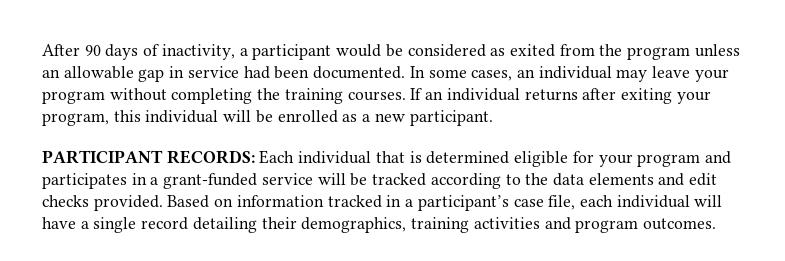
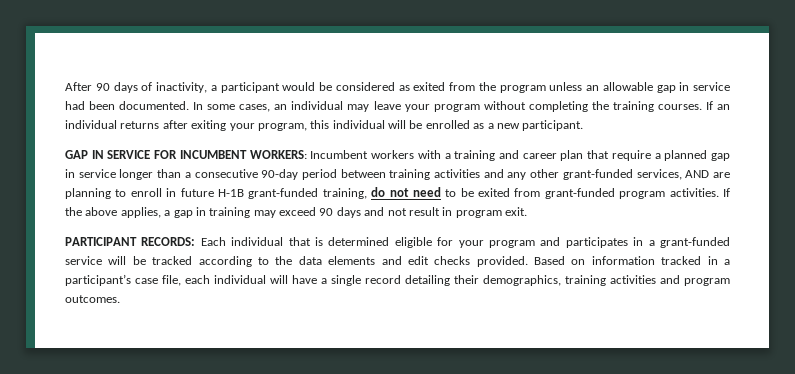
(493, 118) none -> [65,150,730,161] [65,169,730,180] [65,187,731,199] [65,207,527,218] // GAP IN SERVICE FOR INCUMBENT WORKERS: Incumbent workers with a training and career plan that require a planned gap in service longer than a consecutive 90-day period between training activities and any other grant-funded services, AND are planning to enroll in future H-1B grant-funded training, do not need to be exited from grant-funded program activities. If the above applies, a gap in training may exceed 90 days and not result in program exit.

